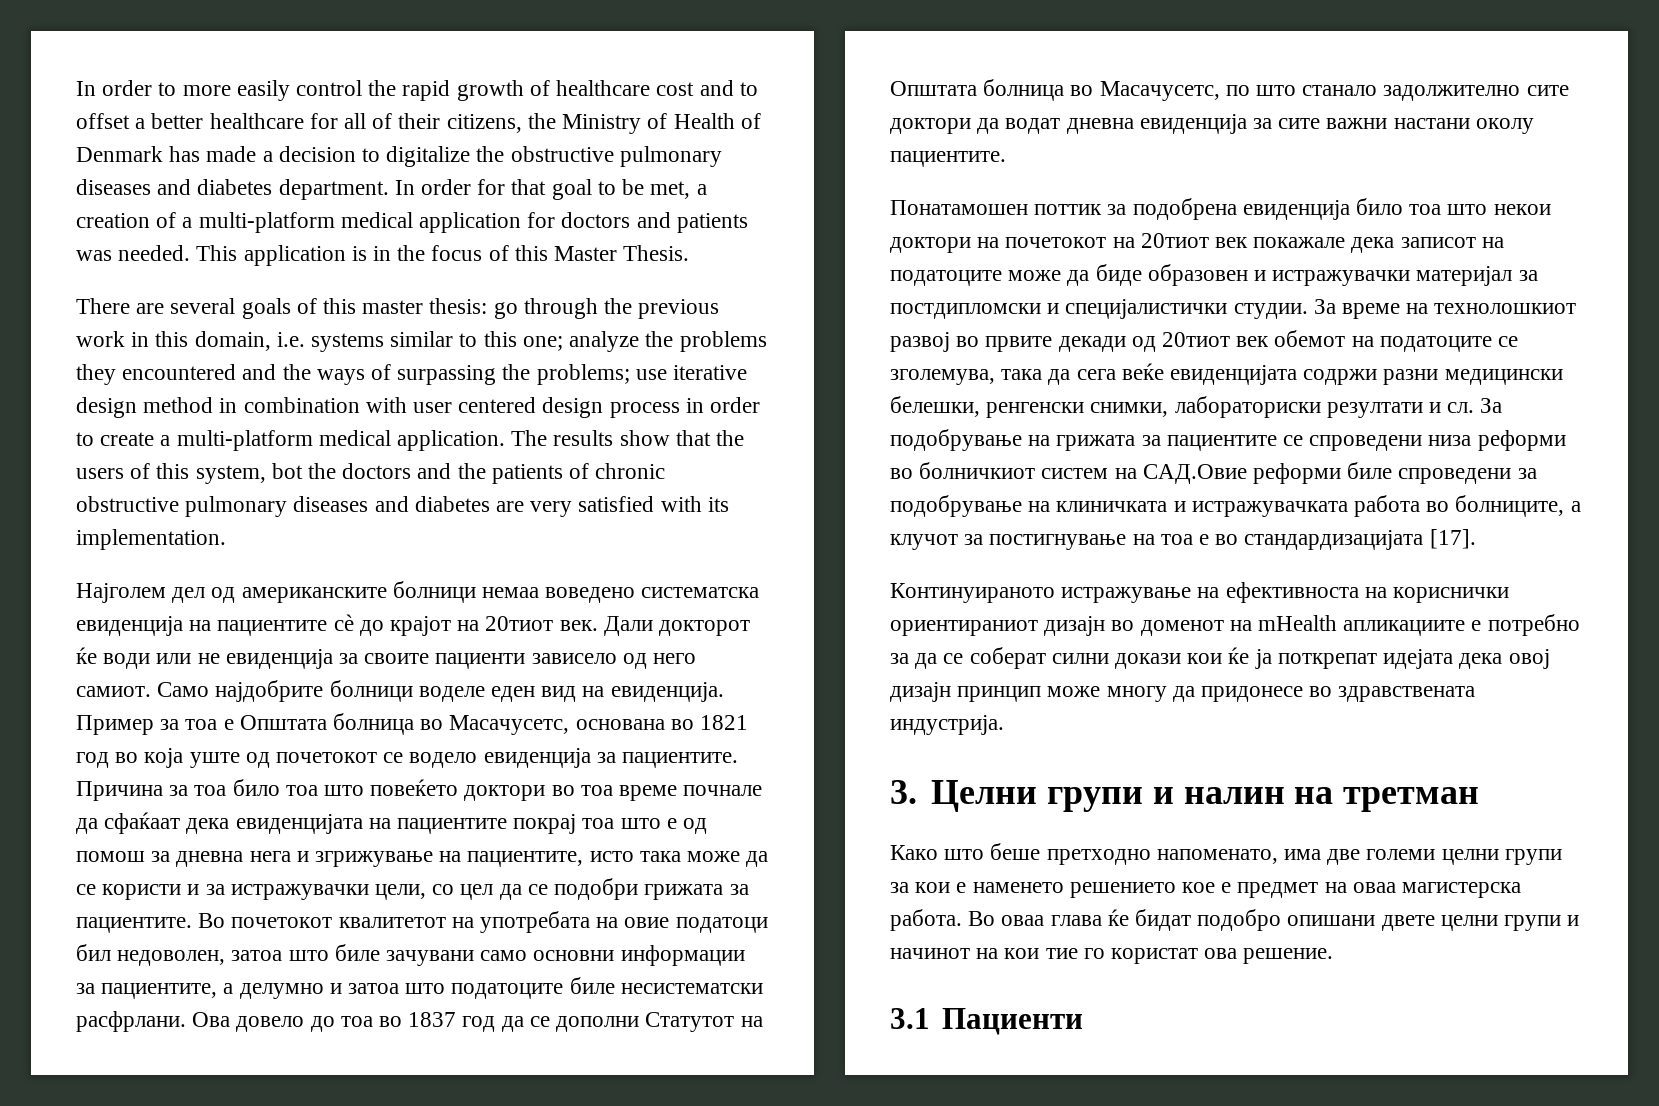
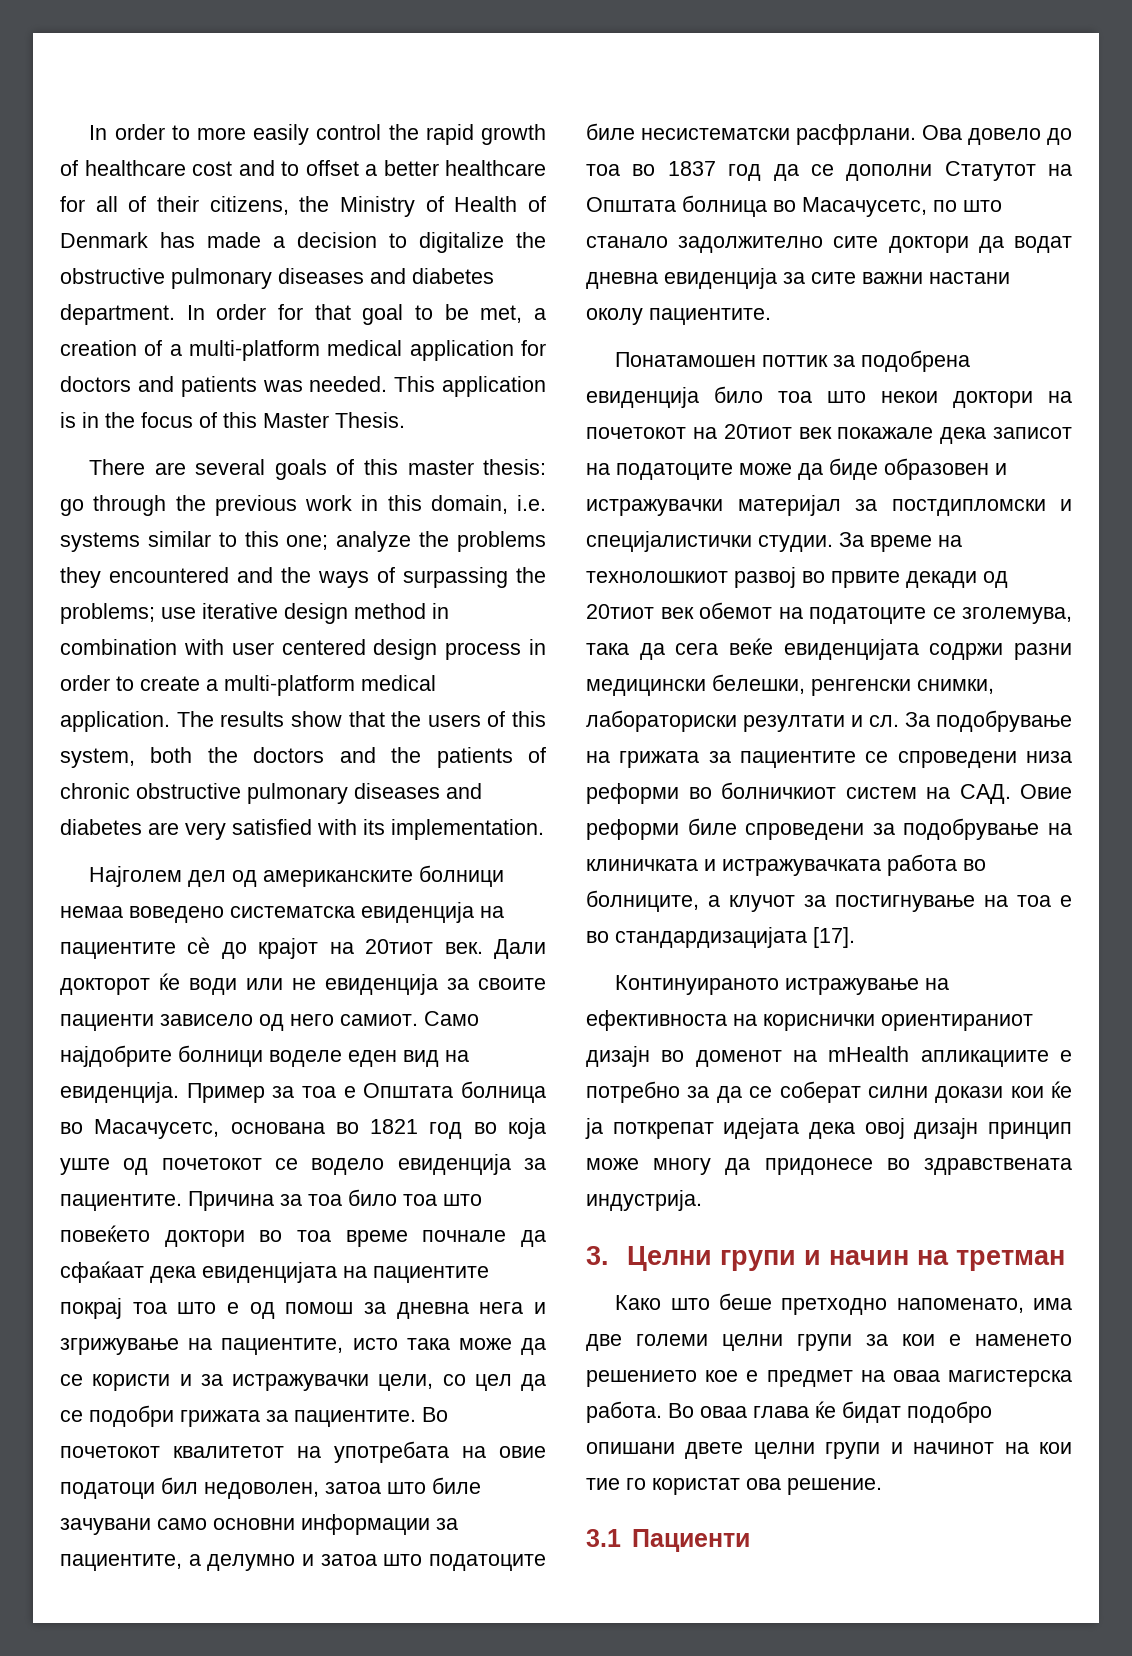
[271,463,303,479] bot -> [150,747,193,763] both
[1142,464,1247,484] САД.Овие -> [959,784,1072,804] САД. Овие
[1183,787,1285,804] налин -> [828,1250,909,1265] начин

